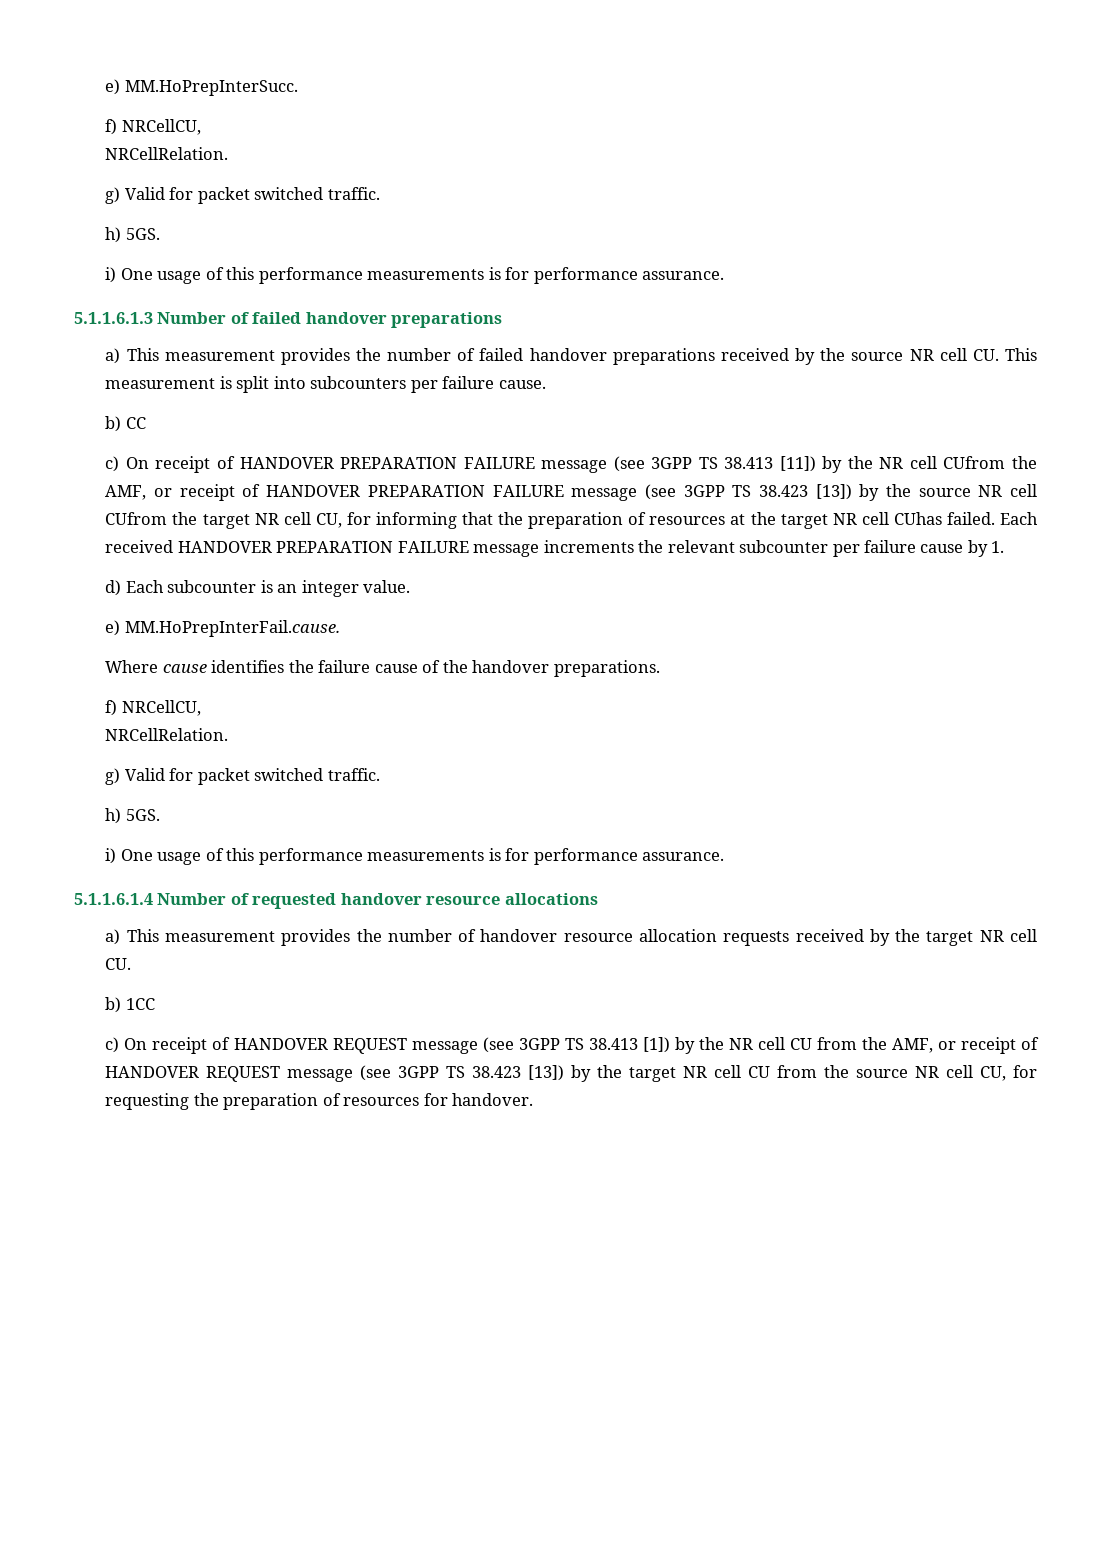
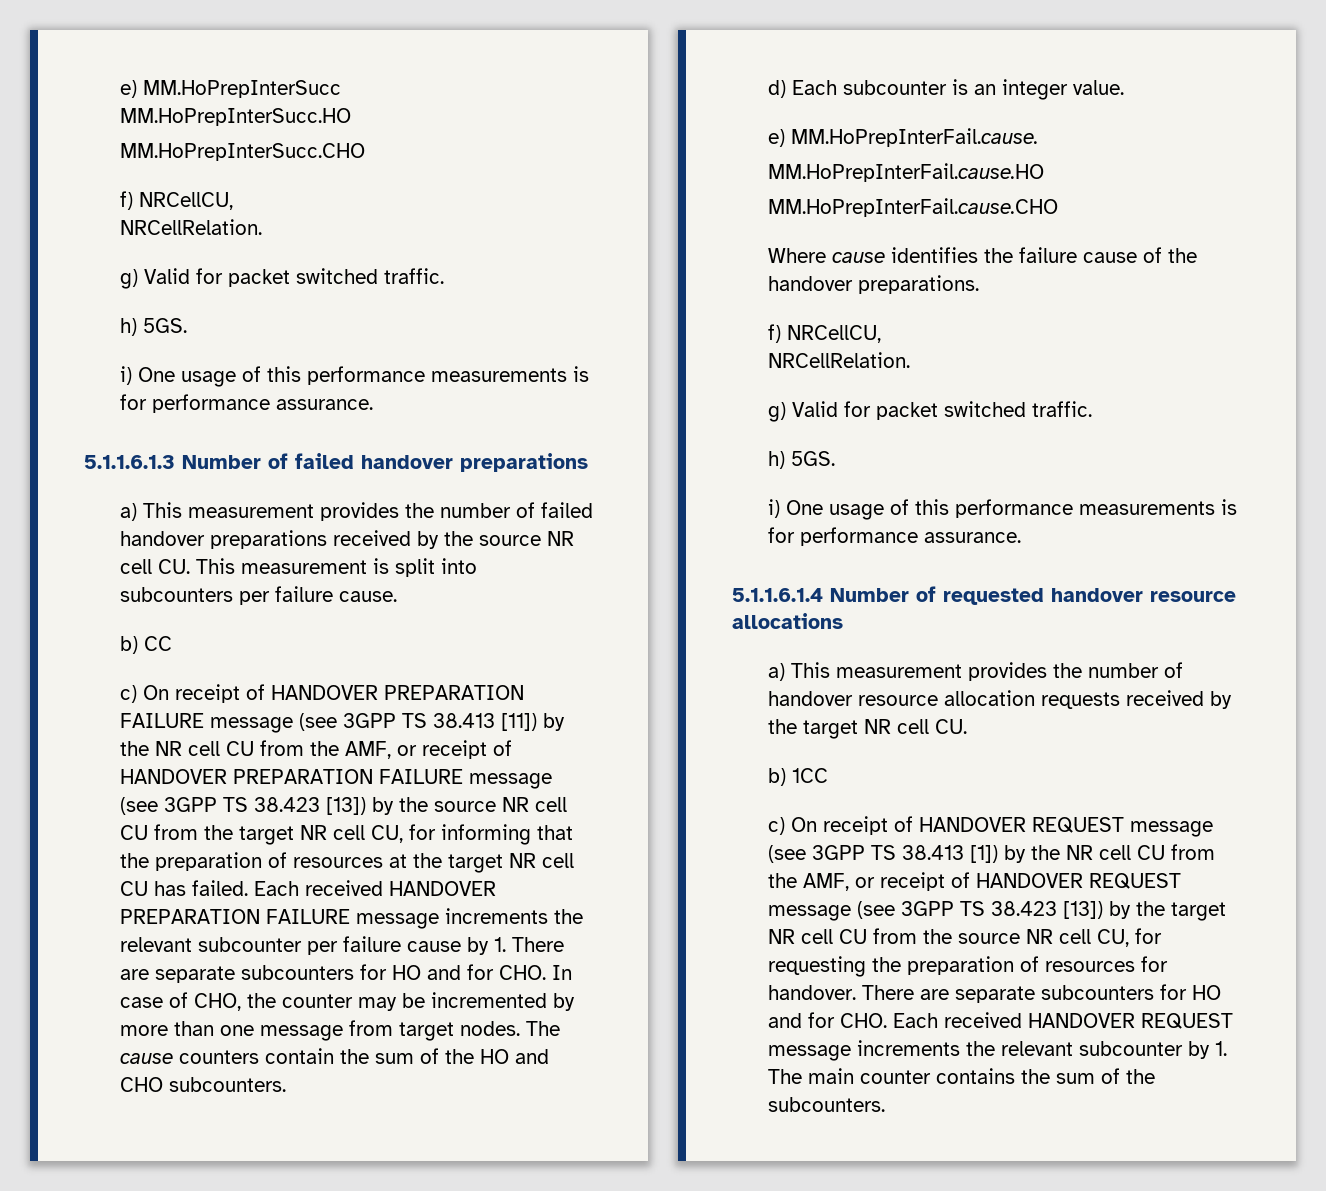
[105,79,298,96] e) MM.HoPrepInterSucc. -> [120,80,342,98] [120,108,352,126] [120,143,366,161] e) MM.HoPrepInterSucc // MM.HoPrepInterSucc.HO // MM.HoPrepInterSucc.CHO
[943,456,1006,469] CUfrom -> [226,740,305,756] CU from
[105,512,168,525] CUfrom -> [120,824,199,840] CU from
[893,512,942,525] CUhas -> [120,881,187,896] CU has
(1005, 547) none -> [512,937,565,952] [120,964,573,983] [120,992,576,1011] [120,1020,561,1041] [120,1048,550,1064] [120,1077,287,1092] There are separate subcounters for HO and for CHO. In case of CHO, the counter may be incremented by more than one message from target nodes. The cause counters contain the sum of the HO and CHO subcounters.
(340, 628) none -> [768,163,1045,182] [768,198,1059,217] // MM.HoPrepInterFail.cause.HO // MM.HoPrepInterFail.cause.CHO
(534, 1099) none -> [862,984,1222,1003] [768,1012,1234,1029] [768,1040,1228,1061] [768,1068,1156,1084] [768,1097,886,1112] There are separate subcounters for HO and for CHO. Each received HANDOVER REQUEST message increments the relevant subcounter by 1. The main counter contains the sum of the subcounters.

